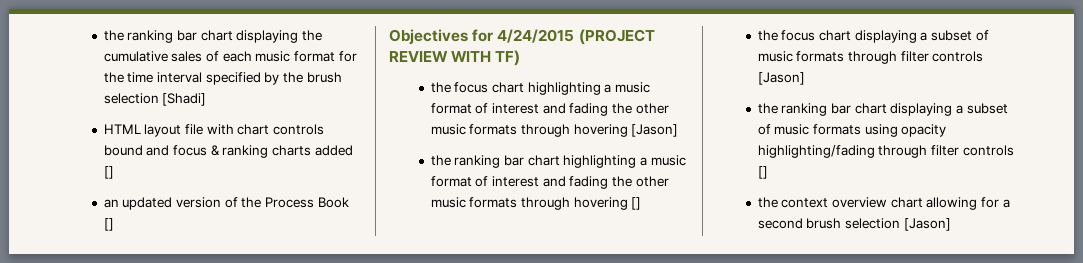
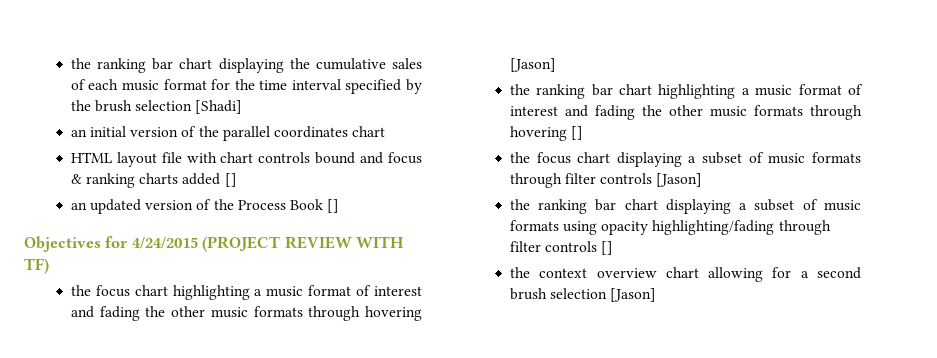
(207, 99) none -> [70,126,386,141] // an initial version of the parallel coordinates chart

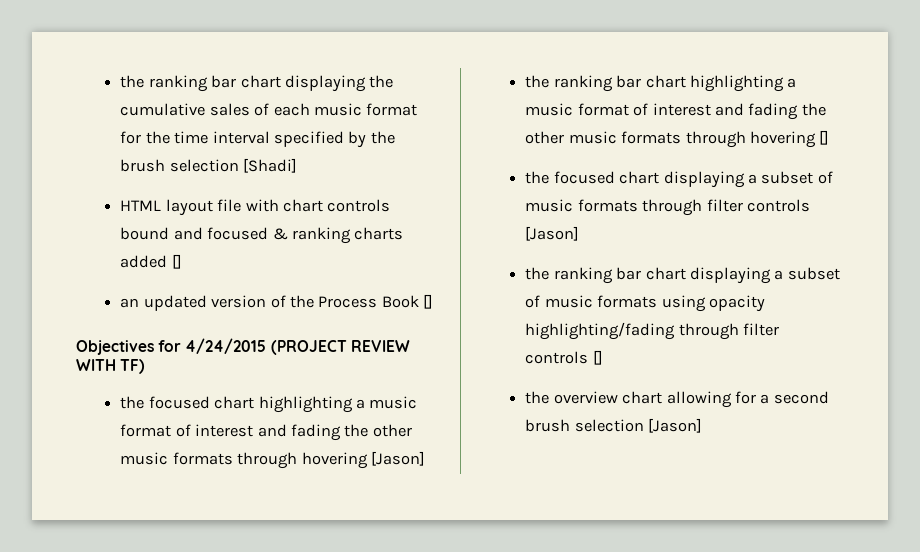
[70,126,386,141] // an initial version of the parallel coordinates chart -> (298, 165) none
[387,152,422,164] focus -> [207,227,269,240] focused
[95,285,130,297] focus -> [148,396,210,409] focused
[536,152,571,164] focus -> [553,171,615,184] focused
[539,268,588,278] context -> (550, 397) none

